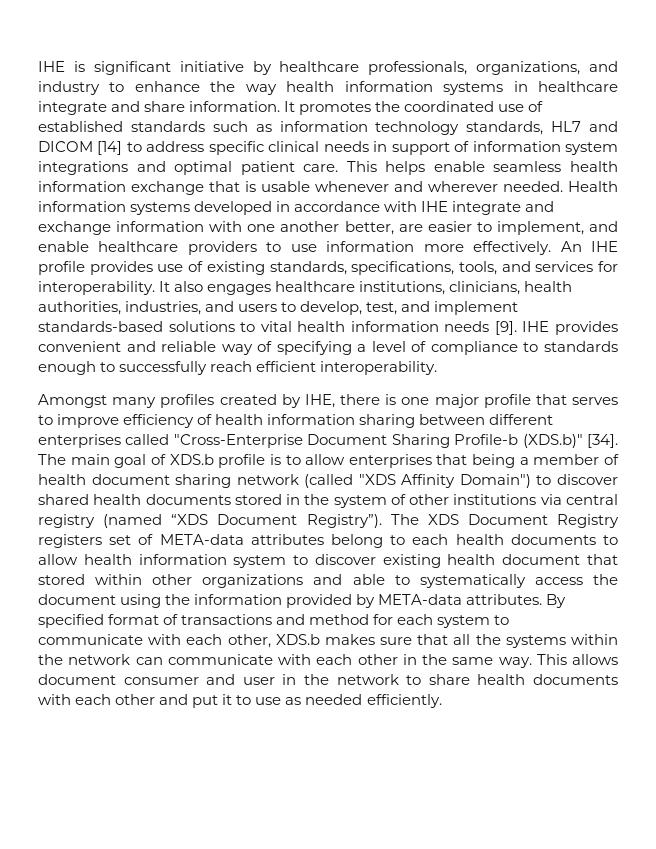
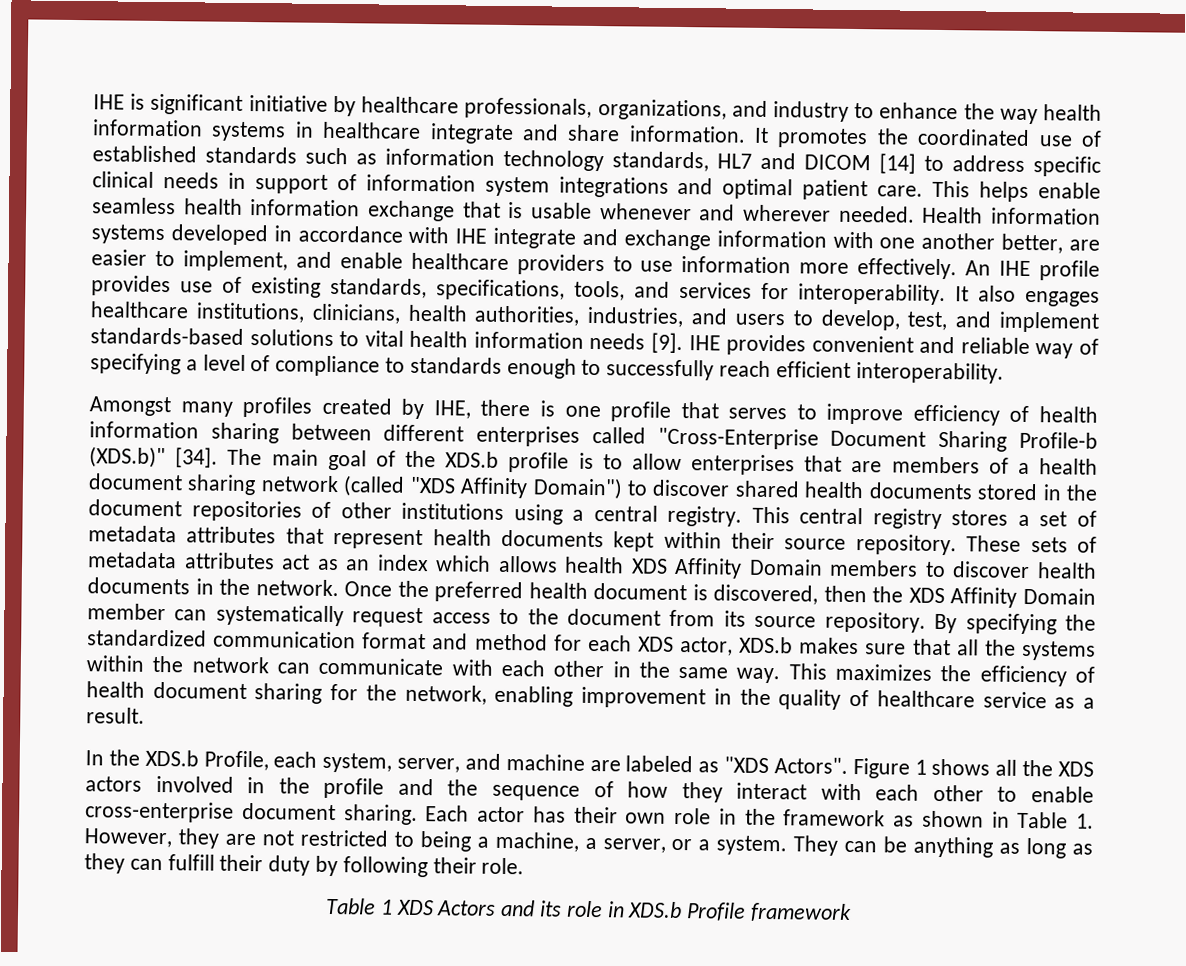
[434,394,479,408] major -> (601, 411) none
(166, 459) none -> [405,450,436,468] the
[472,454,620,468] being a member of -> [851,456,1030,475] are members of a
[333,495,387,508] system -> [88,499,302,522] document repositories
[540,494,618,505] [38,514,619,528] [38,534,618,548] [38,554,618,568] [38,574,619,588] [38,594,567,608] [38,614,510,628] [38,634,271,648] via central registry (named “XDS Document Registry”). The XDS Document Registry registers set of META-data attributes belong to each health documents to allow health information system to discover existing health document that stored within other organizations and able to systematically access the document using the information provided by META-data attributes. By specified format of transactions and method for each system to communicate with each other, -> [513,504,1097,530] [88,525,1097,556] [87,551,1097,579] [87,577,1096,608] [87,603,1096,635] [87,629,734,656] using a central registry. This central registry stores a set of metadata attributes that represent health documents kept within their source repository. These sets of metadata attributes act as an index which allows health XDS Affinity Domain members to discover health documents in the network. Once the preferred health document is discovered, then the XDS Affinity Domain member can systematically request access to the document from its source repository. By specifying the standardized communication format and method for each XDS actor,
[572,654,618,665] [38,674,619,685] [38,694,442,708] allows document consumer and user in the network to share health documents with each other and put it to use as needed efficiently. -> [835,663,1095,687] [86,681,1096,710] [86,707,145,724] [85,749,1095,779] [85,775,1094,803] [85,801,1094,829] [84,828,1094,859] [84,853,525,878] [325,897,853,923] maximizes the efficiency of health document sharing for the network, enabling improvement in the quality of healthcare service as a result. // In the XDS.b Profile, each system, server, and machine are labeled as "XDS Actors". Figure 1 shows all the XDS actors involved in the profile and the sequence of how they interact with each other to enable cross-enterprise document sharing. Each actor has their own role in the framework as shown in Table 1. However, they are not restricted to being a machine, a server, or a system. They can be anything as long as they can fulfill their duty by following their role. // Table 1 XDS Actors and its role in XDS.b Profile framework

